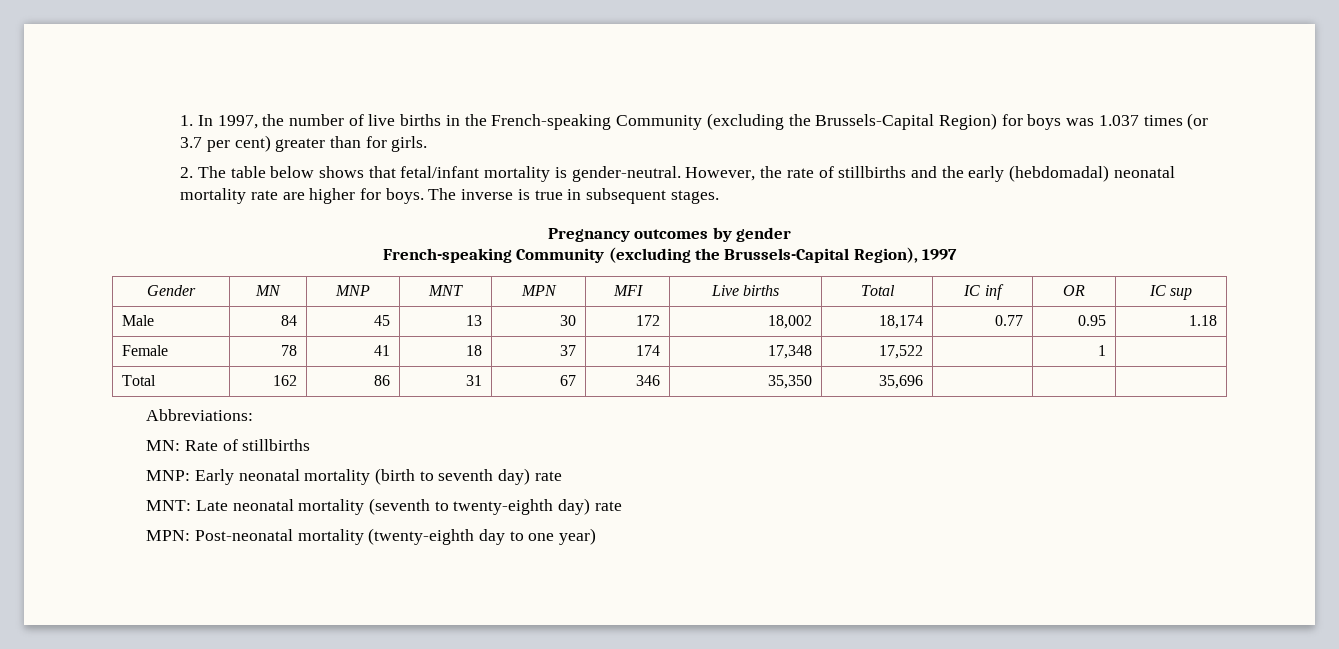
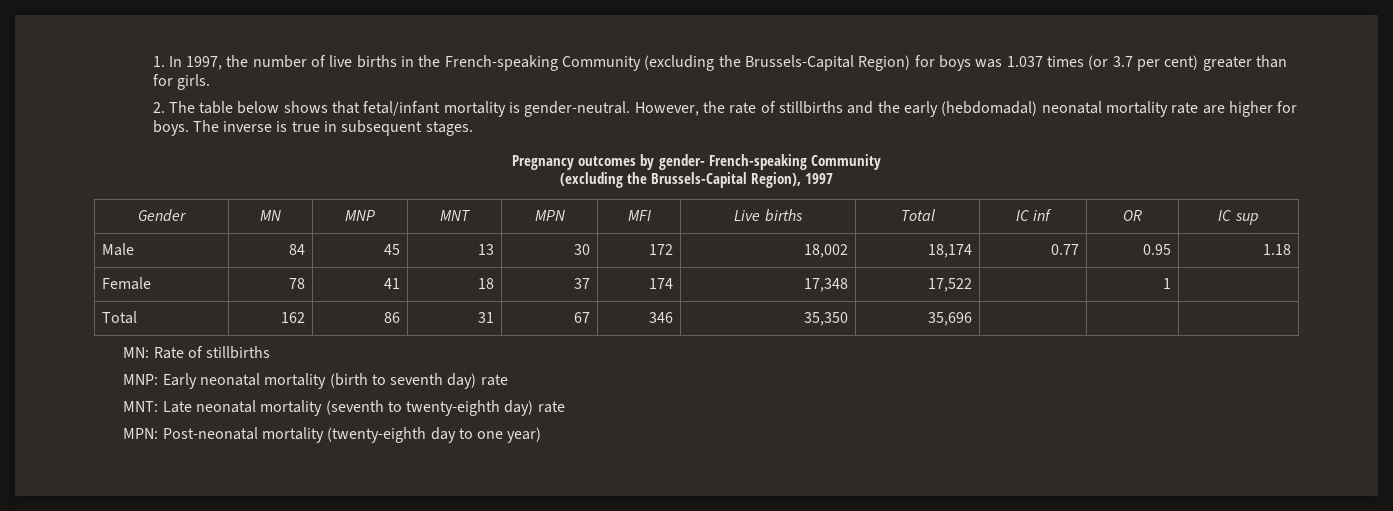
[736,227,792,242] [382,248,605,263] gender // French-speaking Community -> [658,154,881,170] gender- French-speaking Community //
[146,409,254,421] // Abbreviations: -> (973, 319) none

